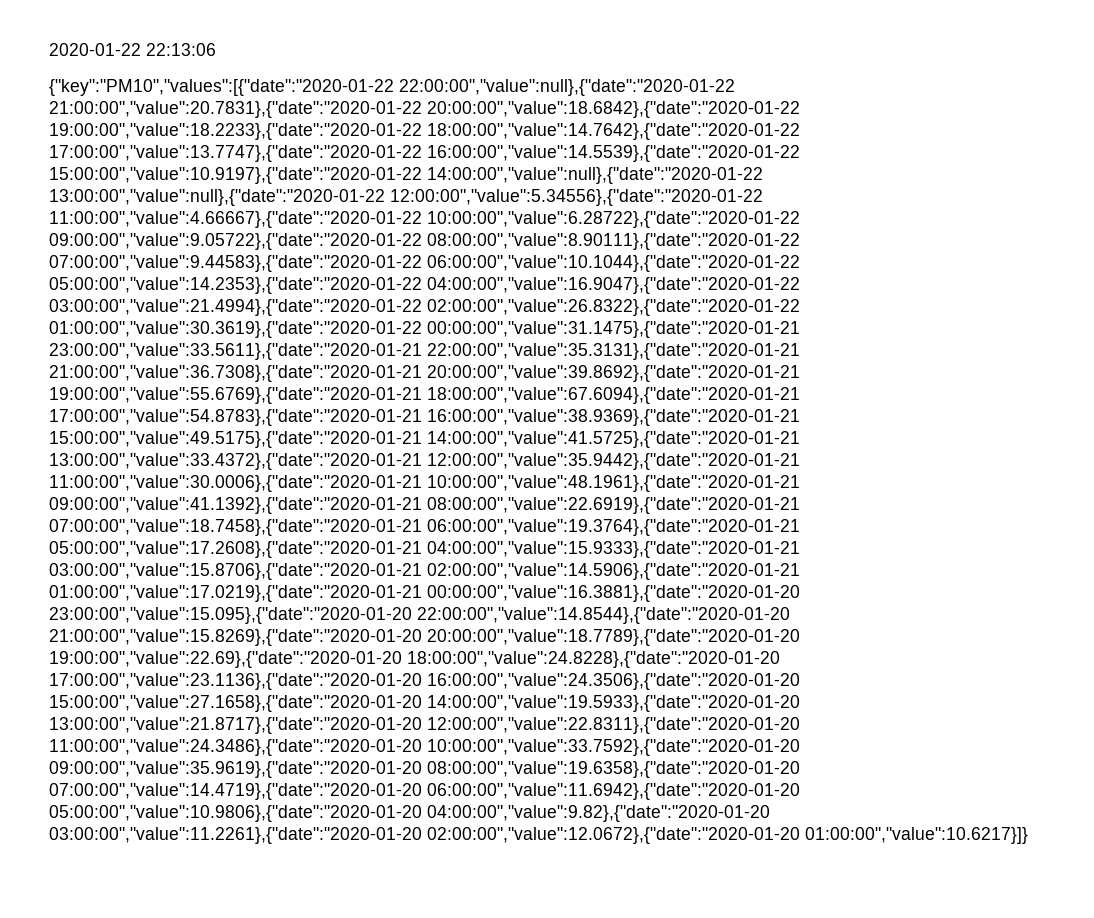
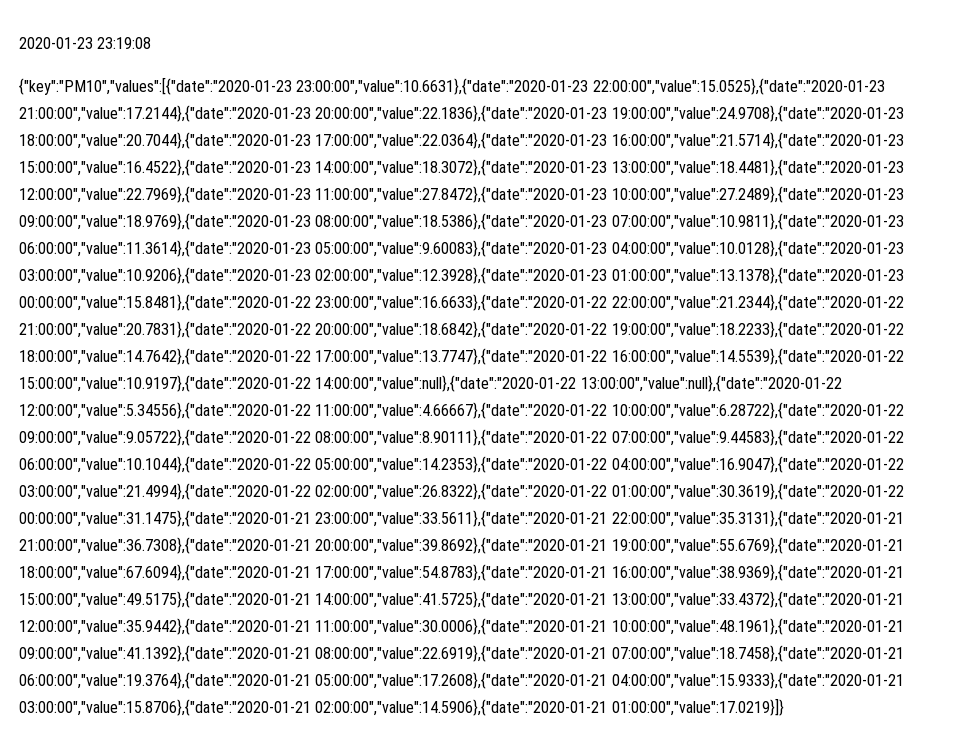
[49,43,216,56] [49,79,735,96] 2020-01-22 22:13:06 // {"key":"PM10","values":[{"date":"2020-01-22 22:00:00","value":null},{"date":"2020-01-22 -> [19,37,152,49] [19,77,885,95] [19,105,904,122] [19,132,904,149] [19,159,904,176] [19,186,904,203] [19,213,904,230] [19,240,904,257] [19,267,904,284] [19,294,904,311] 2020-01-23 23:19:08 // {"key":"PM10","values":[{"date":"2020-01-23 23:00:00","value":10.6631},{"date":"2020-01-23 22:00:00","value":15.0525},{"date":"2020-01-23 21:00:00","value":17.2144},{"date":"2020-01-23 20:00:00","value":22.1836},{"date":"2020-01-23 19:00:00","value":24.9708},{"date":"2020-01-23 18:00:00","value":20.7044},{"date":"2020-01-23 17:00:00","value":22.0364},{"date":"2020-01-23 16:00:00","value":21.5714},{"date":"2020-01-23 15:00:00","value":16.4522},{"date":"2020-01-23 14:00:00","value":18.3072},{"date":"2020-01-23 13:00:00","value":18.4481},{"date":"2020-01-23 12:00:00","value":22.7969},{"date":"2020-01-23 11:00:00","value":27.8472},{"date":"2020-01-23 10:00:00","value":27.2489},{"date":"2020-01-23 09:00:00","value":18.9769},{"date":"2020-01-23 08:00:00","value":18.5386},{"date":"2020-01-23 07:00:00","value":10.9811},{"date":"2020-01-23 06:00:00","value":11.3614},{"date":"2020-01-23 05:00:00","value":9.60083},{"date":"2020-01-23 04:00:00","value":10.0128},{"date":"2020-01-23 03:00:00","value":10.9206},{"date":"2020-01-23 02:00:00","value":12.3928},{"date":"2020-01-23 01:00:00","value":13.1378},{"date":"2020-01-23 00:00:00","value":15.8481},{"date":"2020-01-22 23:00:00","value":16.6633},{"date":"2020-01-22 22:00:00","value":21.2344},{"date":"2020-01-22
[49,585,800,602] [49,607,790,624] [49,629,800,646] [49,651,780,668] [49,673,800,690] [49,695,800,712] [49,717,800,734] [49,739,800,756] [49,761,800,778] [49,783,800,800] [49,805,770,822] [49,827,1028,844] 01:00:00","value":17.0219},{"date":"2020-01-21 00:00:00","value":16.3881},{"date":"2020-01-20 23:00:00","value":15.095},{"date":"2020-01-20 22:00:00","value":14.8544},{"date":"2020-01-20 21:00:00","value":15.8269},{"date":"2020-01-20 20:00:00","value":18.7789},{"date":"2020-01-20 19:00:00","value":22.69},{"date":"2020-01-20 18:00:00","value":24.8228},{"date":"2020-01-20 17:00:00","value":23.1136},{"date":"2020-01-20 16:00:00","value":24.3506},{"date":"2020-01-20 15:00:00","value":27.1658},{"date":"2020-01-20 14:00:00","value":19.5933},{"date":"2020-01-20 13:00:00","value":21.8717},{"date":"2020-01-20 12:00:00","value":22.8311},{"date":"2020-01-20 11:00:00","value":24.3486},{"date":"2020-01-20 10:00:00","value":33.7592},{"date":"2020-01-20 09:00:00","value":35.9619},{"date":"2020-01-20 08:00:00","value":19.6358},{"date":"2020-01-20 07:00:00","value":14.4719},{"date":"2020-01-20 06:00:00","value":11.6942},{"date":"2020-01-20 05:00:00","value":10.9806},{"date":"2020-01-20 04:00:00","value":9.82},{"date":"2020-01-20 03:00:00","value":11.2261},{"date":"2020-01-20 02:00:00","value":12.0672},{"date":"2020-01-20 01:00:00","value":10.6217}]} -> [611,698,784,716] 01:00:00","value":17.0219}]}

